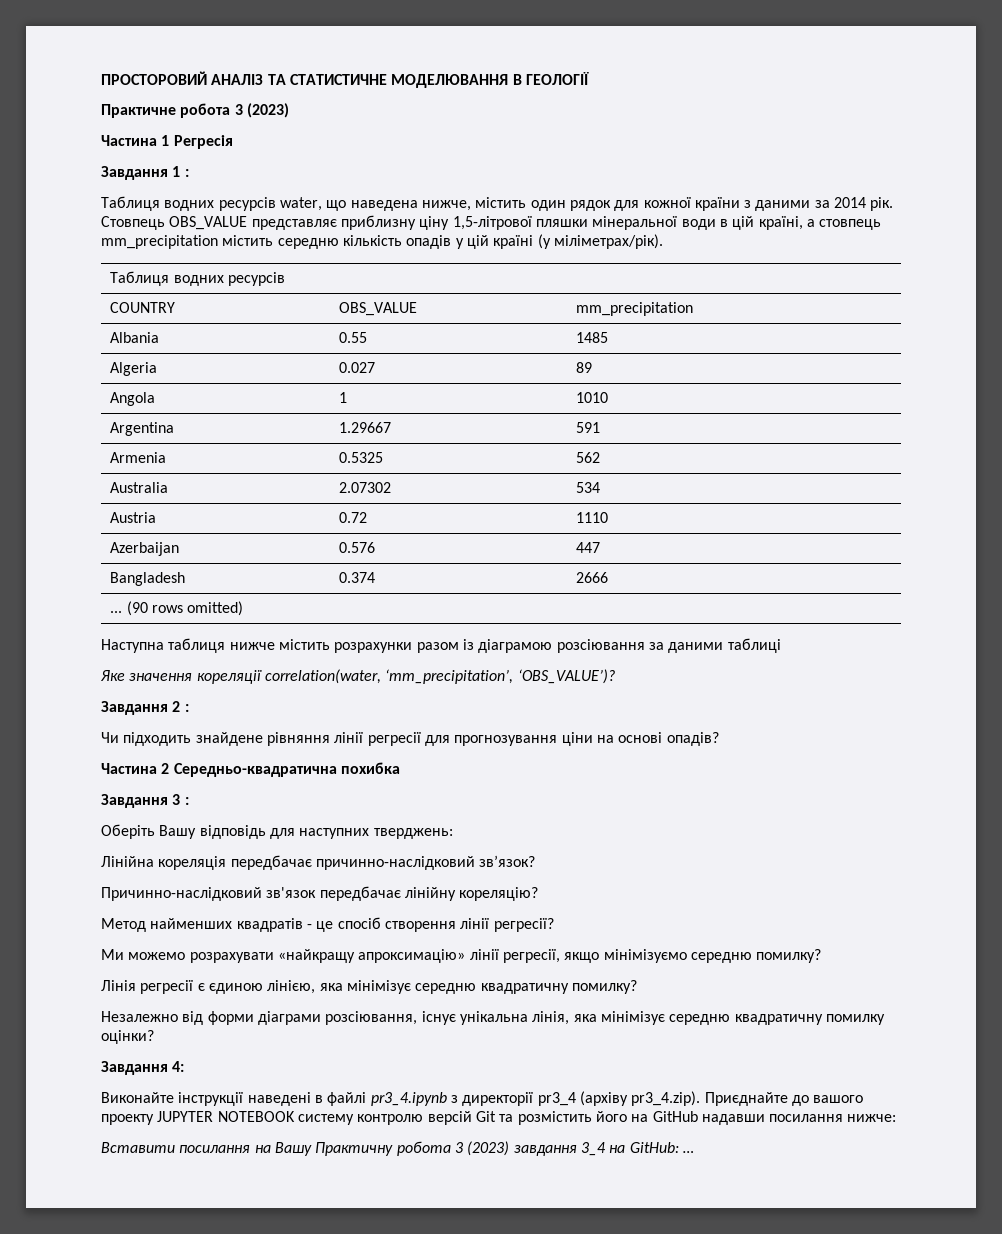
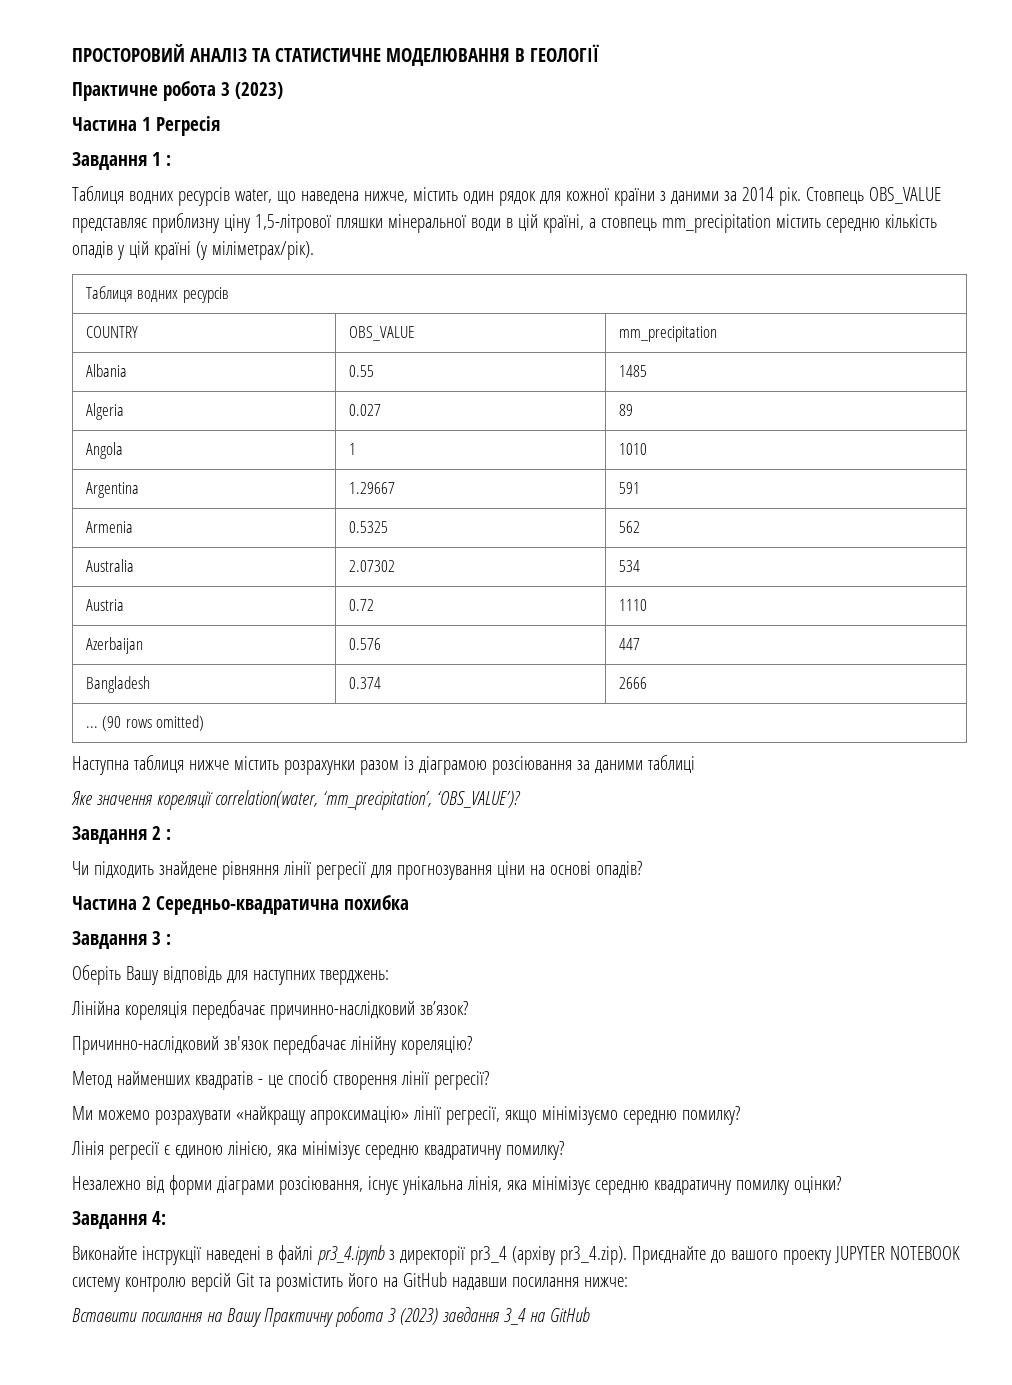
[629,1142,694,1153] GitHub: … -> [549,1307,590,1322] GitHub

